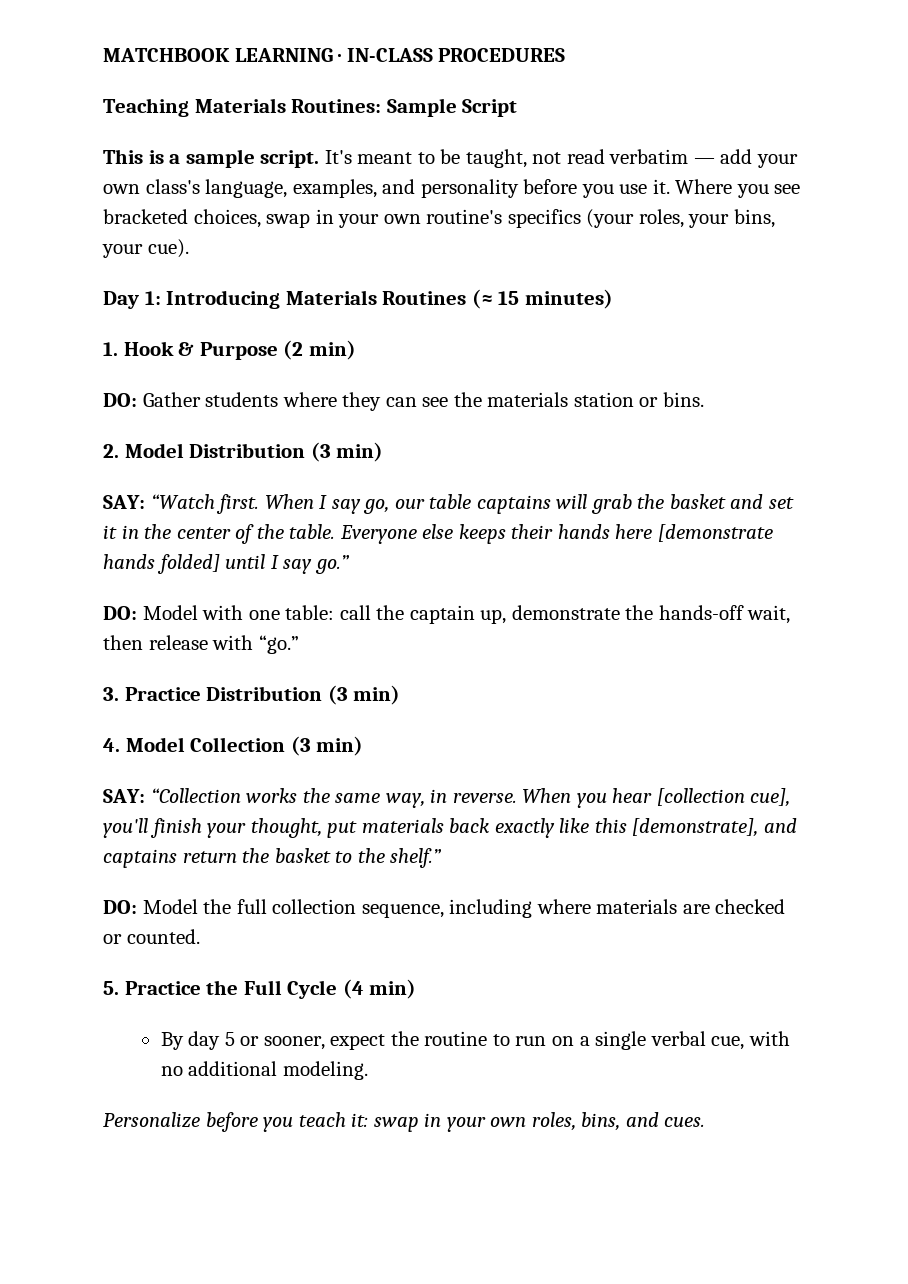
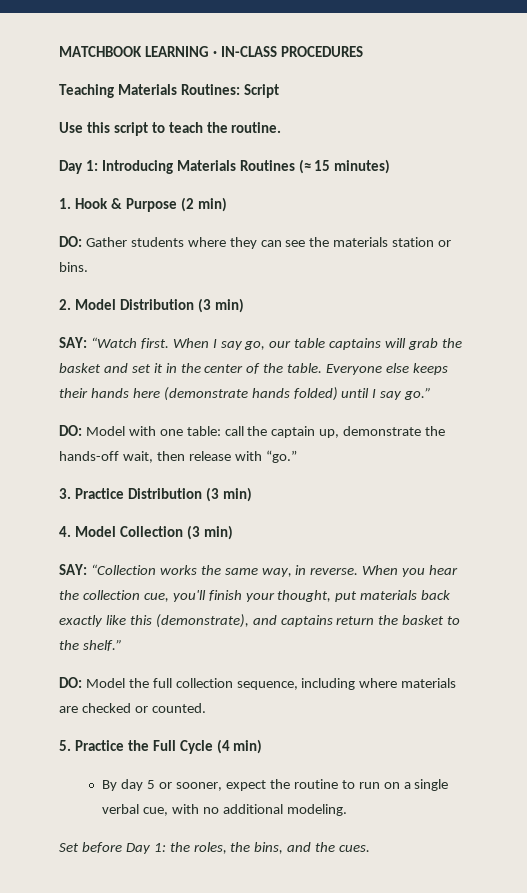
[386,98,457,117] Sample -> (240, 89) none
[103,149,799,168] [103,179,801,198] [103,209,775,228] [102,239,189,258] This is a sample script. It's meant to be taught, not read verbatim — add your own class's language, examples, and personality before you use it. Where you see bracketed choices, swap in your own routine's specifics (your roles, your bins, your cue). -> [59,122,282,136] Use this script to teach the routine.
[657,524,773,542] [103,554,220,574] [demonstrate hands folded] -> [163,387,338,401] (demonstrate hands folded)
[656,788,791,807] [collection cue], -> [59,590,169,602] the collection cue,
[632,818,759,837] [demonstrate], -> [155,614,249,628] (demonstrate),
[103,1112,576,1132] Personalize before you teach it: swap in your own roles, -> [59,842,251,854] Set before Day 1: the roles, the
(659, 1119) none -> [315,842,336,852] the

